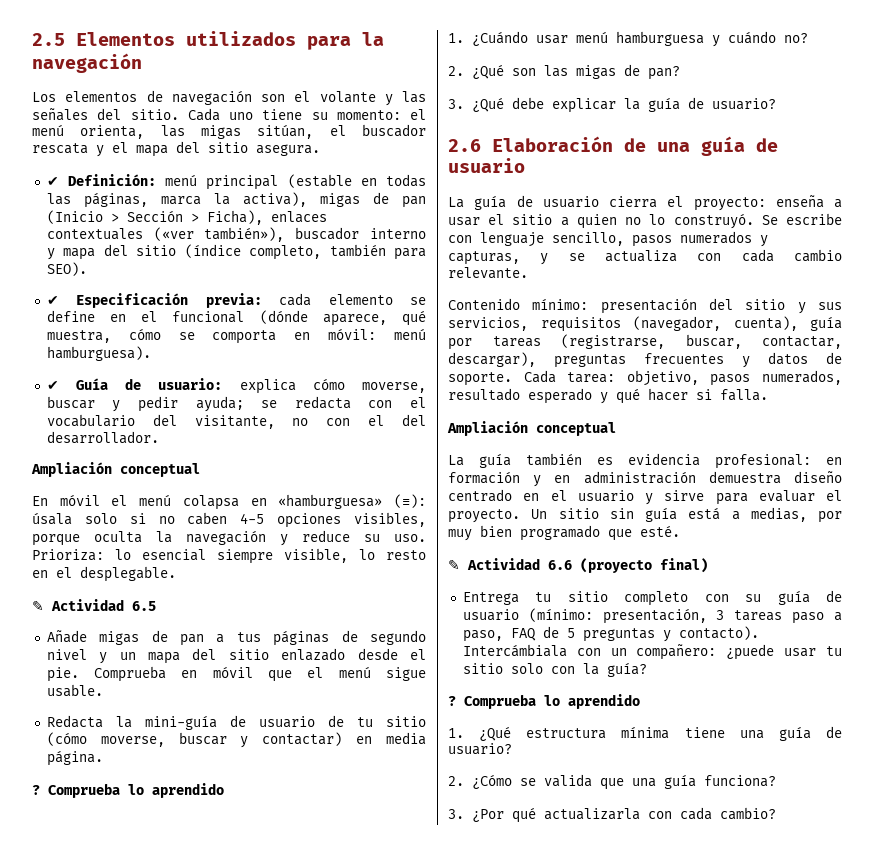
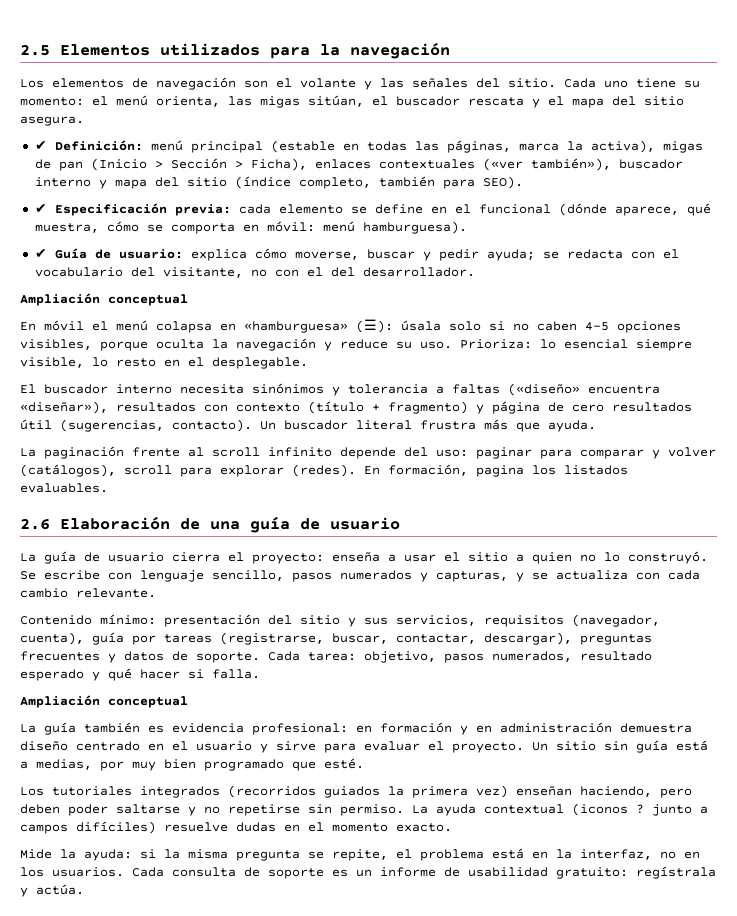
[32,599,156,611] [46,630,427,646] [46,648,427,664] [46,666,427,682] [46,684,103,697] [46,715,426,730] [46,732,426,748] [46,750,103,766] [32,783,224,798] [448,31,808,47] [448,64,680,80] [448,97,776,113] ✎ Actividad 6.5 // Añade migas de pan a tus páginas de segundo nivel y un mapa del sitio enlazado desde el pie. Comprueba en móvil que el menú sigue usable. // Redacta la mini-guía de usuario de tu sitio (cómo moverse, buscar y contactar) en media página. // ? Comprueba lo aprendido // 1. ¿Cuándo usar menú hamburguesa y cuándo no? // 2. ¿Qué son las migas de pan? // 3. ¿Qué debe explicar la guía de usuario? -> [20,383,660,396] [20,401,692,414] [20,419,596,432] [20,446,716,459] [20,464,628,477] [20,483,108,493] El buscador interno necesita sinónimos y tolerancia a faltas («diseño» encuentra «diseñar»), resultados con contexto (título + fragmento) y página de cero resultados útil (sugerencias, contacto). Un buscador literal frustra más que ayuda. // La paginación frente al scroll infinito depende del uso: paginar para comparar y volver (catálogos), scroll para explorar (redes). En formación, pagina los listados evaluables.
[448,558,708,573] [462,590,842,606] [462,608,842,624] [462,626,759,642] [462,644,842,660] [462,662,647,677] [448,694,640,709] [448,726,842,741] [448,743,512,755] [448,774,776,790] [448,807,776,823] ✎ Actividad 6.6 (proyecto final) // Entrega tu sitio completo con su guía de usuario (mínimo: presentación, 3 tareas paso a paso, FAQ de 5 preguntas y contacto). Intercámbiala con un compañero: ¿puede usar tu sitio solo con la guía? // ? Comprueba lo aprendido // 1. ¿Qué estructura mínima tiene una guía de usuario? // 2. ¿Cómo se valida que una guía funciona? // 3. ¿Por qué actualizarla con cada cambio? -> [20,785,692,798] [20,803,708,816] [20,821,452,834] [20,848,700,861] [20,866,716,879] [20,884,84,897] Los tutoriales integrados (recorridos guiados la primera vez) enseñan haciendo, pero deben poder saltarse y no repetirse sin permiso. La ayuda contextual (iconos ? junto a campos difíciles) resuelve dudas en el momento exacto. // Mide la ayuda: si la misma pregunta se repite, el problema está en la interfaz, no en los usuarios. Cada consulta de soporte es un informe de usabilidad gratuito: regístrala y actúa.

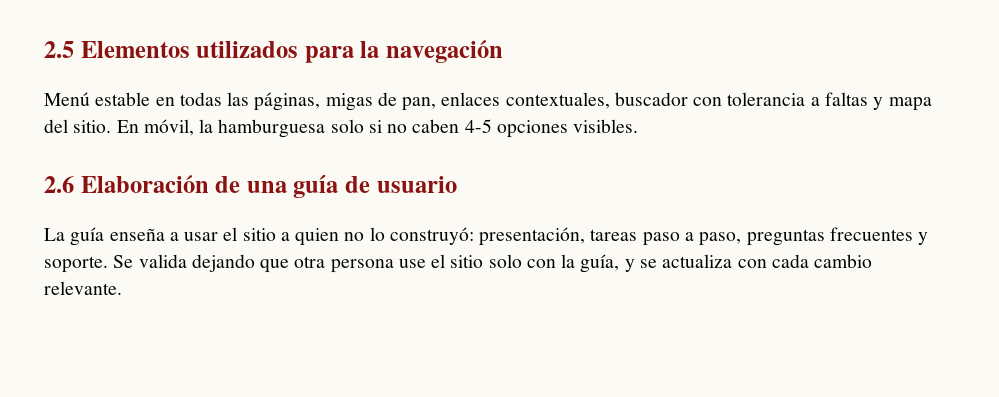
[20,77,700,90] [20,95,684,108] [20,116,84,126] [34,140,703,153] [34,158,683,171] [34,176,523,189] [34,203,711,216] [34,221,467,234] [34,248,679,261] [34,267,475,278] [20,293,188,306] [20,319,441,333] Los elementos de navegación son el volante y las señales del sitio. Cada uno tiene su momento: el menú orienta, las migas sitúan, el buscador rescata y el mapa del sitio asegura. // ✔ Definición: menú principal (estable en todas las páginas, marca la activa), migas de pan (Inicio > Sección > Ficha), enlaces contextuales («ver también»), buscador interno y mapa del sitio (índice completo, también para SEO). // ✔ Especificación previa: cada elemento se define en el funcional (dónde aparece, qué muestra, cómo se comporta en móvil: menú hamburguesa). // ✔ Guía de usuario: explica cómo moverse, buscar y pedir ayuda; se redacta con el vocabulario del visitante, no con el del desarrollador. // Ampliación conceptual // En móvil el menú colapsa en «hamburguesa» (☰): úsala -> [44,92,932,111] [44,119,326,138] Menú estable en todas las páginas, migas de pan, enlaces contextuales, buscador con tolerancia a faltas y mapa del sitio. En móvil, la hamburguesa
[20,338,692,351] [20,357,308,369] [20,383,660,396] [20,401,692,414] [20,419,596,432] [20,446,716,459] [20,464,628,477] [20,483,108,493] visibles, porque oculta la navegación y reduce su uso. Prioriza: lo esencial siempre visible, lo resto en el desplegable. // El buscador interno necesita sinónimos y tolerancia a faltas («diseño» encuentra «diseñar»), resultados con contexto (título + fragmento) y página de cero resultados útil (sugerencias, contacto). Un buscador literal frustra más que ayuda. // La paginación frente al scroll infinito depende del uso: paginar para comparar y volver (catálogos), scroll para explorar (redes). En formación, pagina los listados evaluables. -> [573,119,639,133] visibles.
[84,552,324,564] de usuario cierra el proyecto: -> (105, 236) none
[628,551,708,564] [20,570,508,582] construyó. Se escribe con lenguaje sencillo, pasos numerados y capturas, -> [389,227,929,246] [44,254,620,273] construyó: presentación, tareas paso a paso, preguntas frecuentes y soporte. Se valida dejando que otra persona use el sitio solo con la guía,
[20,614,660,627] [20,632,652,645] [20,651,652,663] [20,668,260,681] [20,695,188,708] [20,722,692,735] [20,740,708,753] [20,758,364,771] [20,785,692,798] [20,803,708,816] [20,821,452,834] [20,848,700,861] [20,866,716,879] [20,884,84,897] // Contenido mínimo: presentación del sitio y sus servicios, requisitos (navegador, cuenta), guía por tareas (registrarse, buscar, contactar, descargar), preguntas frecuentes y datos de soporte. Cada tarea: objetivo, pasos numerados, resultado esperado y qué hacer si falla. // Ampliación conceptual // La guía también es evidencia profesional: en formación y en administración demuestra diseño centrado en el usuario y sirve para evaluar el proyecto. Un sitio sin guía está a medias, por muy bien programado que esté. // Los tutoriales integrados (recorridos guiados la primera vez) enseñan haciendo, pero deben poder saltarse y no repetirse sin permiso. La ayuda contextual (iconos ? junto a campos difíciles) resuelve dudas en el momento exacto. // Mide la ayuda: si la misma pregunta se repite, el problema está en la interfaz, no en los usuarios. Cada consulta de soporte es un informe de usabilidad gratuito: regístrala y actúa. -> (122, 288) none

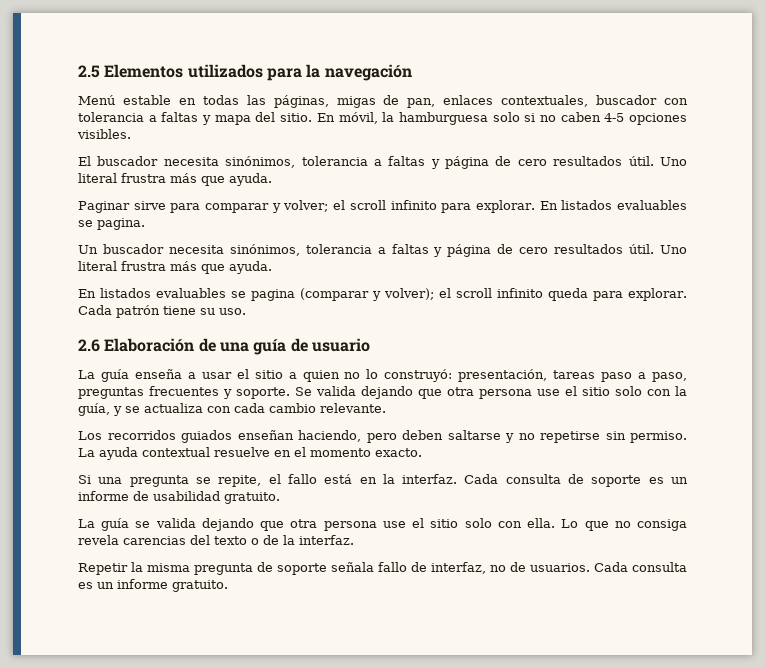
(639, 126) none -> [78,156,687,169] [78,173,272,186] [78,200,688,213] [78,218,145,230] [78,244,687,257] [78,261,272,274] [78,288,688,301] [78,305,246,318] // El buscador necesita sinónimos, tolerancia a faltas y página de cero resultados útil. Uno literal frustra más que ayuda. // Paginar sirve para comparar y volver; el scroll infinito para explorar. En listados evaluables se pagina. // Un buscador necesita sinónimos, tolerancia a faltas y página de cero resultados útil. Uno literal frustra más que ayuda. // En listados evaluables se pagina (comparar y volver); el scroll infinito queda para explorar. Cada patrón tiene su uso.
(122, 288) none -> [78,430,687,443] [78,447,422,460] [78,474,688,487] [78,491,280,504] [78,518,688,531] [78,535,354,545] [78,562,687,575] [78,579,228,592] // Los recorridos guiados enseñan haciendo, pero deben saltarse y no repetirse sin permiso. La ayuda contextual resuelve en el momento exacto. // Si una pregunta se repite, el fallo está en la interfaz. Cada consulta de soporte es un informe de usabilidad gratuito. // La guía se valida dejando que otra persona use el sitio solo con ella. Lo que no consiga revela carencias del texto o de la interfaz. // Repetir la misma pregunta de soporte señala fallo de interfaz, no de usuarios. Cada consulta es un informe gratuito.

